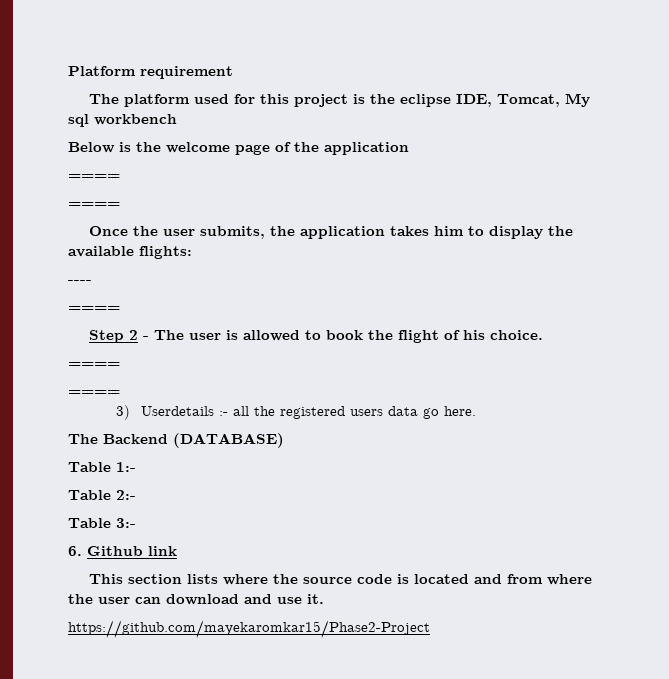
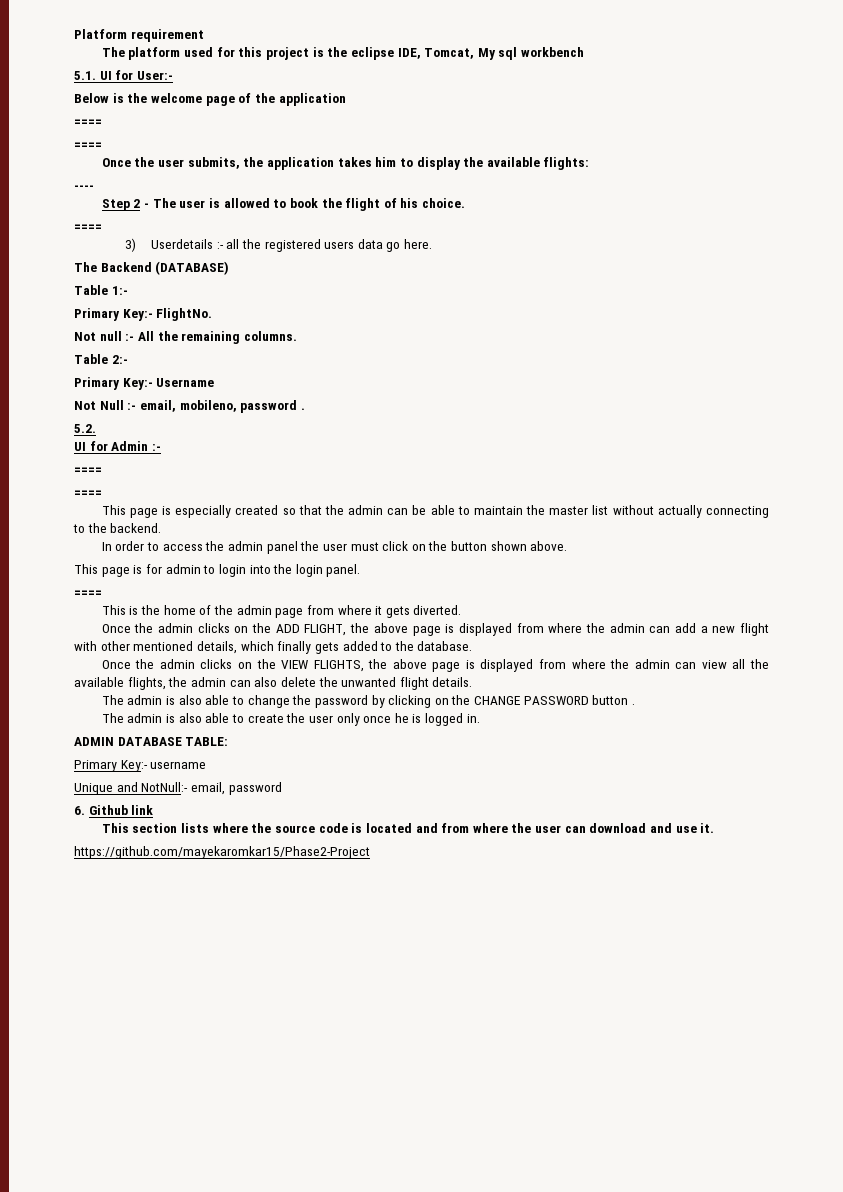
(177, 119) none -> [74,70,173,80] // 5.1. UI for User:-
[68,306,120,312] // ==== -> (94, 187) none
[68,390,120,396] // ==== -> (102, 227) none
[68,490,136,500] [68,518,136,528] Table 2:- // Table 3:- -> [74,308,213,321] [74,331,297,344] [74,354,128,364] [74,377,215,390] [74,400,305,413] [74,424,96,433] [74,441,161,451] [74,467,102,474] [74,490,102,497] [101,505,769,518] [73,523,162,533] [101,541,568,554] [74,564,361,577] [74,590,102,597] [101,605,462,618] [101,623,769,636] [74,641,473,654] [101,659,769,672] [74,677,473,690] [101,695,636,708] [101,713,480,726] [74,737,229,746] [74,760,207,772] [74,782,282,795] Primary Key:- FlightNo. // Not null :- All the remaining columns. // Table 2:- // Primary Key:- Username // Not Null :- email, mobileno, password . // 5.2. // UI for Admin :- // ==== // ==== // This page is especially created so that the admin can be able to maintain the master list without actually connecting to the backend. // In order to access the admin panel the user must click on the button shown above. // This page is for admin to login into the login panel. // ==== // This is the home of the admin page from where it gets diverted. // Once the admin clicks on the ADD FLIGHT, the above page is displayed from where the admin can add a new flight with other mentioned details, which finally gets added to the database. // Once the admin clicks on the VIEW FLIGHTS, the above page is displayed from where the admin can view all the available flights, the admin can also delete the unwanted flight details. // The admin is also able to change the password by clicking on the CHANGE PASSWORD button . // The admin is also able to create the user only once he is logged in. // ADMIN DATABASE TABLE: // Primary Key:- username // Unique and NotNull:- email, password

